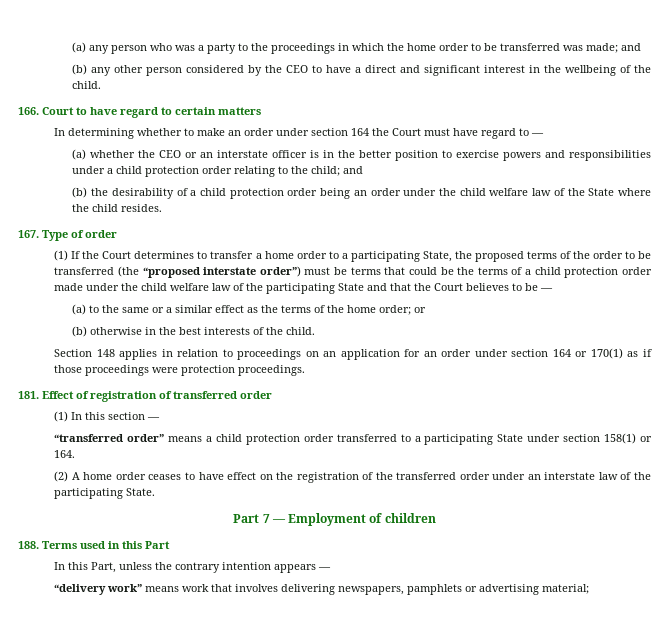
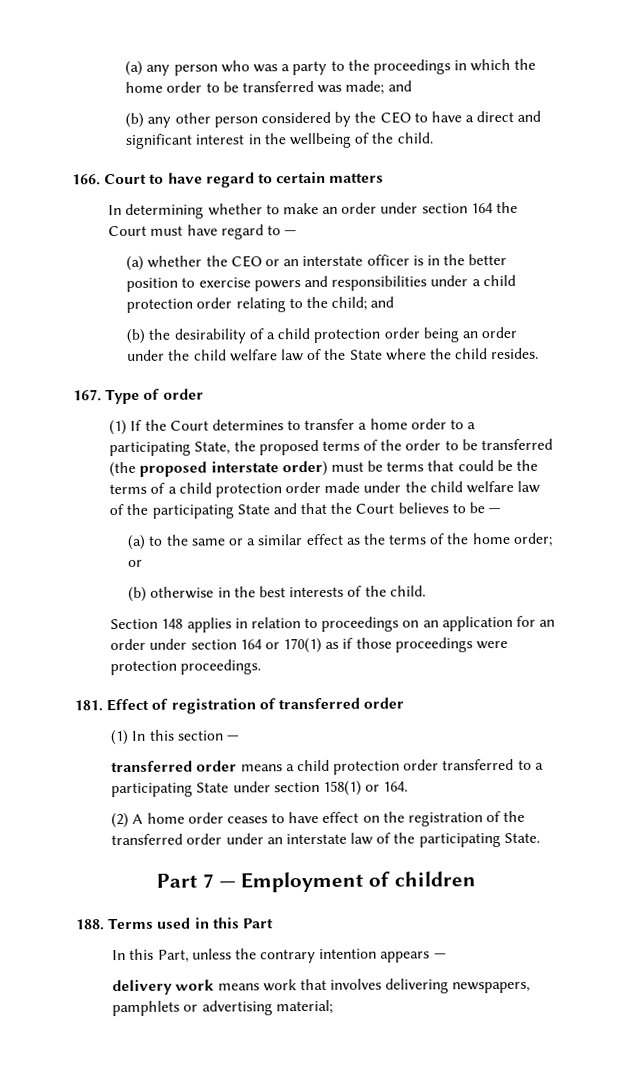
[142,266,301,278] “proposed interstate order”) -> [139,460,328,477] proposed interstate order)
[54,434,165,442] “transferred order” -> [111,760,238,773] transferred order
[54,584,143,595] “delivery work” -> [112,979,215,996] delivery work

